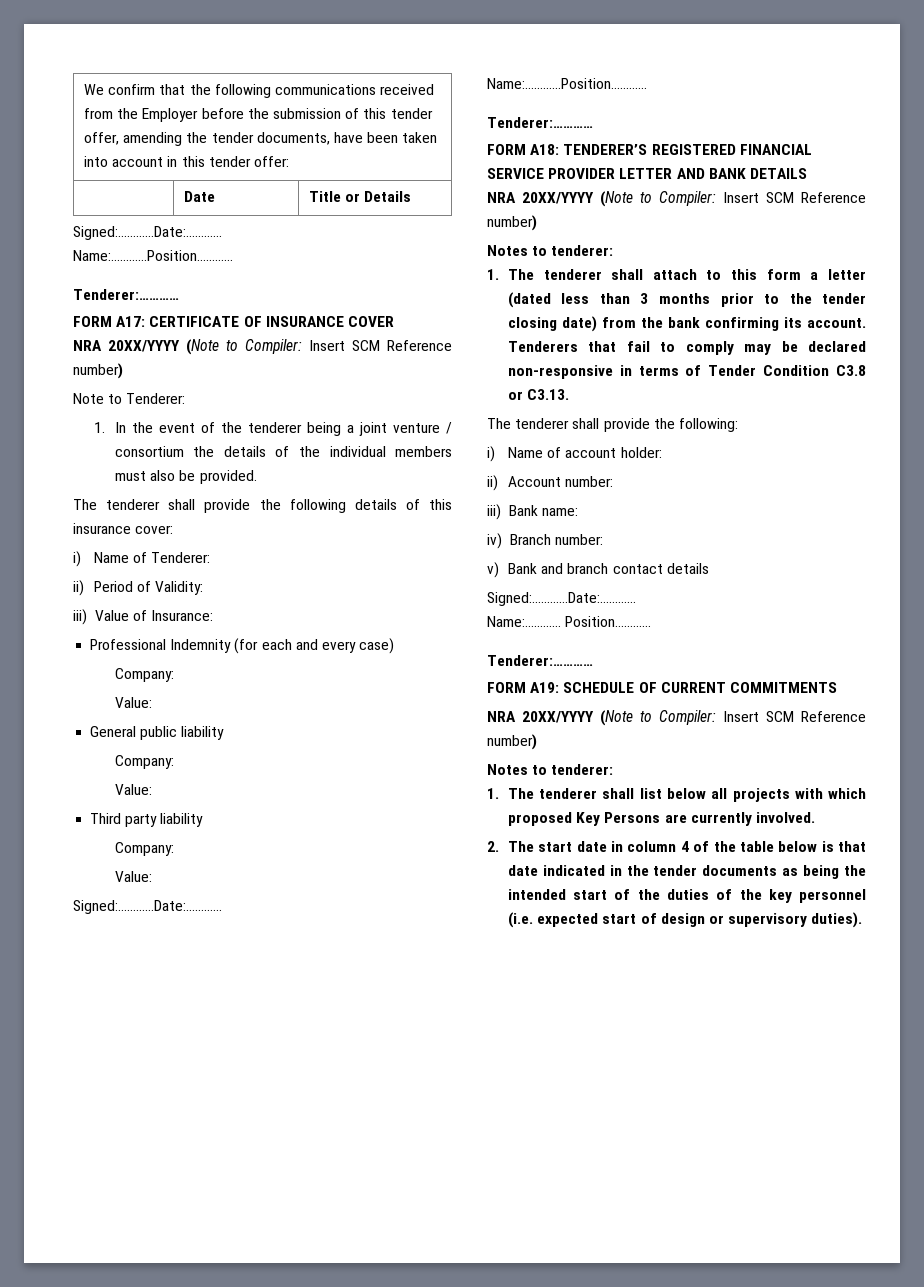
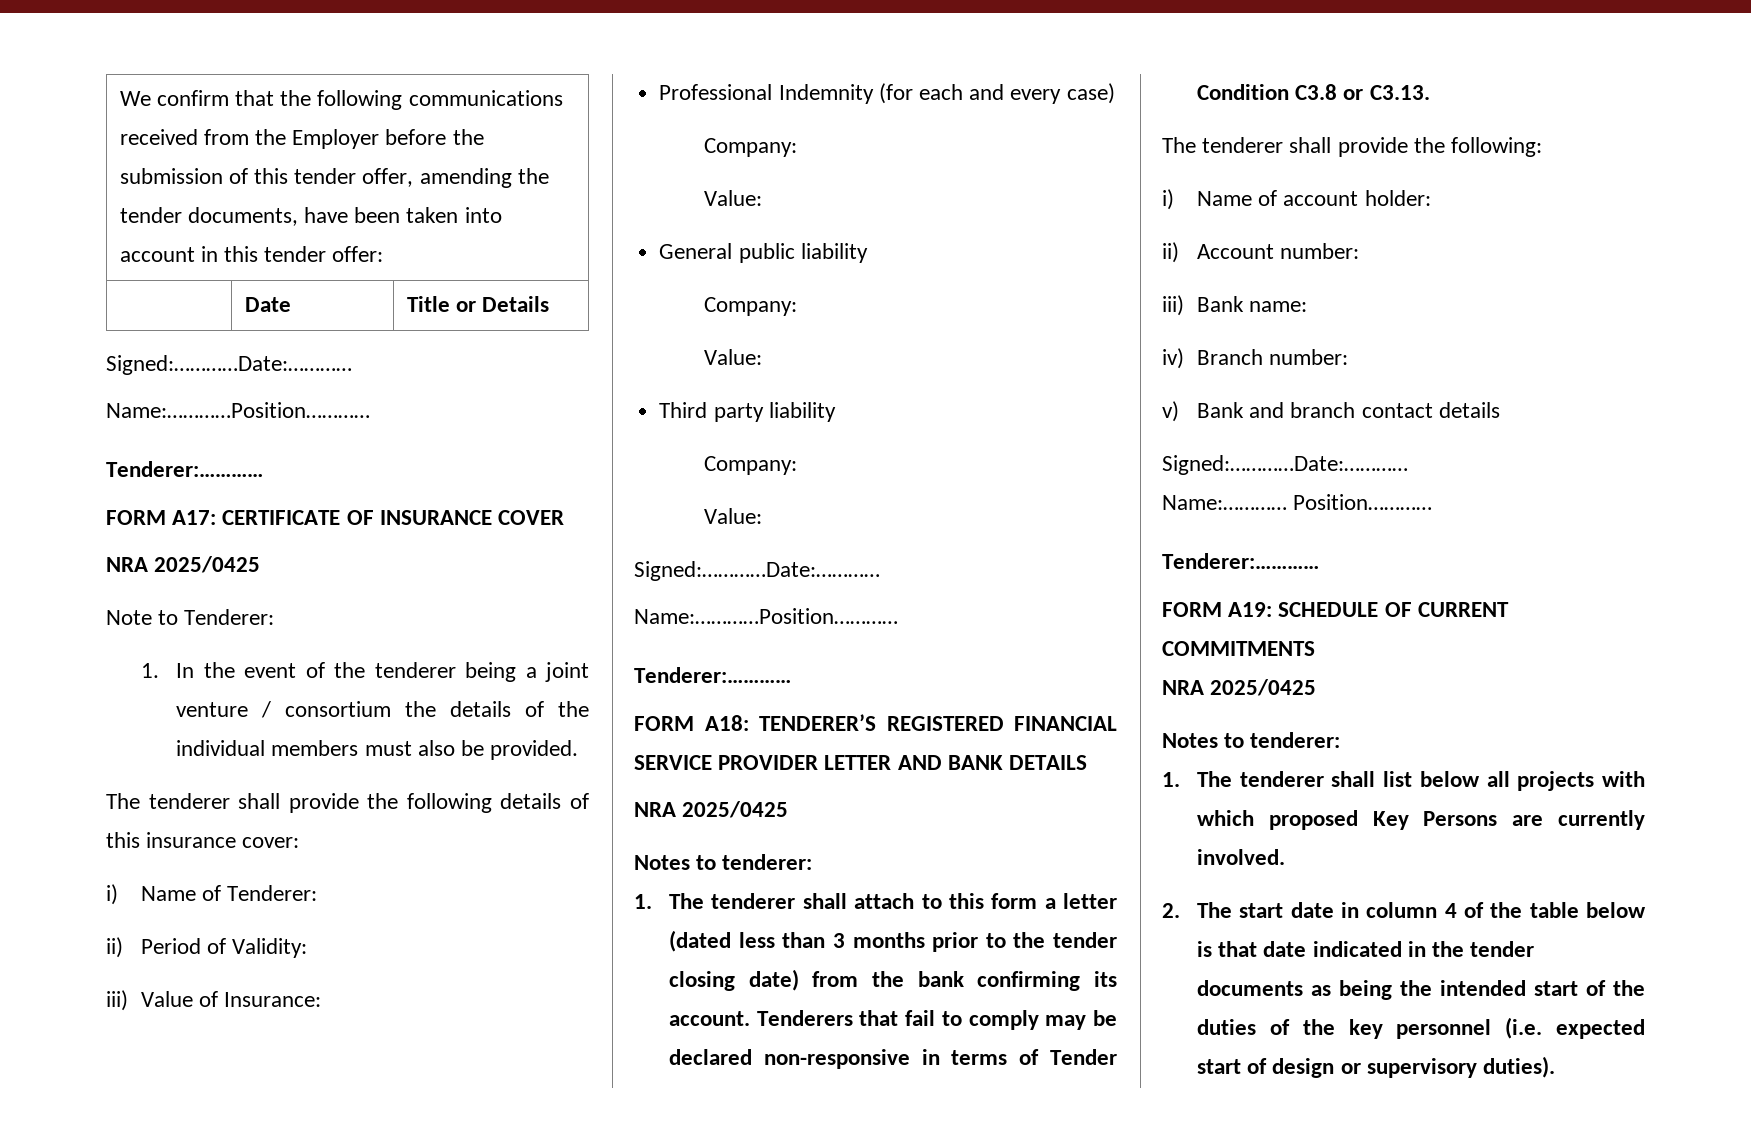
[108,339,452,355] [73,363,123,379] 20XX/YYYY (Note to Compiler: Insert SCM Reference number) -> [154,556,261,573] 2025/0425
[522,191,866,207] [487,215,537,231] 20XX/YYYY (Note to Compiler: Insert SCM Reference number) -> [682,801,789,818] 2025/0425
[522,710,866,726] [487,734,537,750] 20XX/YYYY (Note to Compiler: Insert SCM Reference number) -> [1210,679,1317,696] 2025/0425

